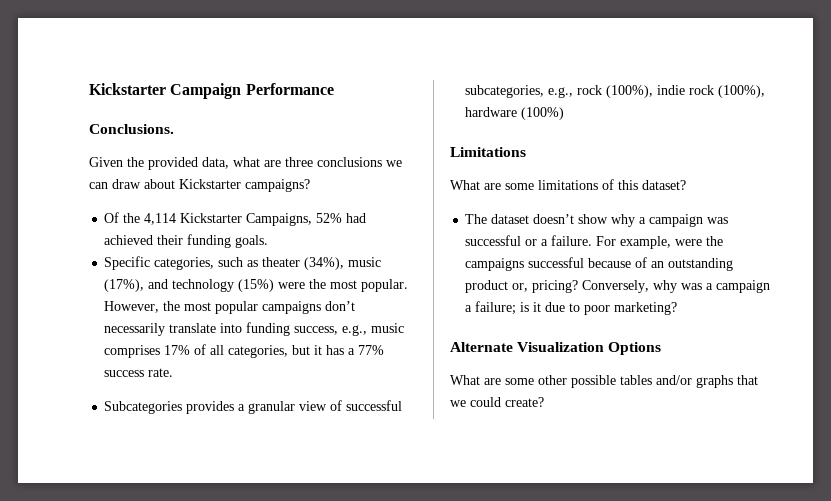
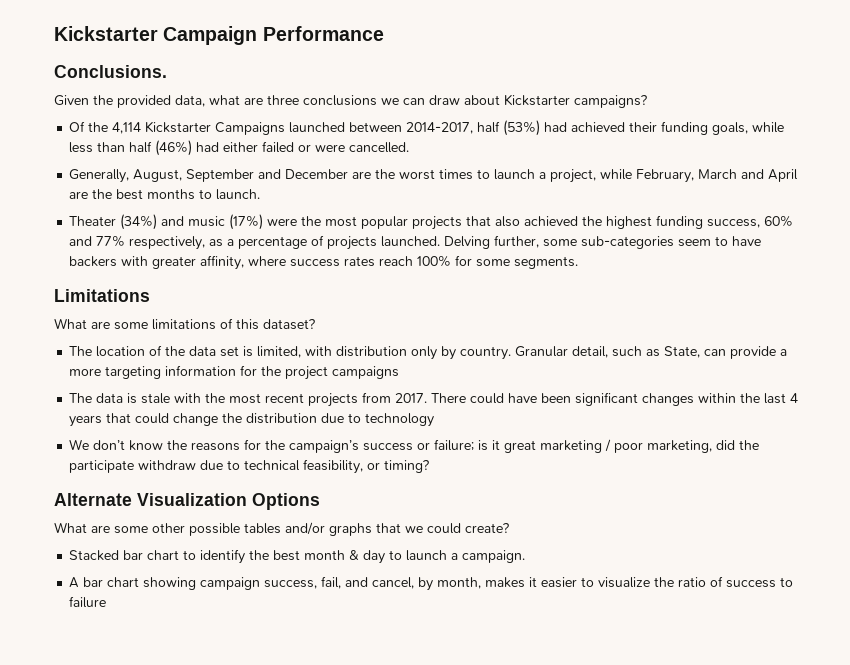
[246,213,367,226] [104,234,269,248] [104,256,382,270] [104,279,409,292] [104,301,356,314] [104,322,405,336] [104,344,385,358] [104,368,174,377] [104,400,403,414] [465,85,766,98] [465,107,565,120] Campaigns, 52% had achieved their funding goals. // Specific categories, such as theater (34%), music (17%), and technology (15%) were the most popular. However, the most popular campaigns don’t necessarily translate into funding success, e.g., music comprises 17% of all categories, but it has a 77% success rate. // Subcategories provides a granular view of successful subcategories, e.g., rock (100%), indie rock (100%), hardware (100%) -> [215,120,785,136] [69,140,410,156] [69,169,799,183] [69,189,261,200] [69,214,794,230] [69,235,762,250] [69,255,579,270] Campaigns launched between 2014-2017, half (53%) had achieved their funding goals, while less than half (46%) had either failed or were cancelled. // Generally, August, September and December are the worst times to launch a project, while February, March and April are the best months to launch. // Theater (34%) and music (17%) were the most popular projects that also achieved the highest funding success, 60% and 77% respectively, as a percentage of projects launched. Delving further, some sub-categories seem to have backers with greater affinity, where success rates reach 100% for some segments.
[491,214,729,227] [465,235,724,249] [465,257,734,271] [465,280,771,293] [465,301,678,315] dataset doesn’t show why a campaign was successful or a failure. For example, were the campaigns successful because of an outstanding product or, pricing? Conversely, why was a campaign a failure; is it due to poor marketing? -> [96,345,788,360] [69,365,400,380] [69,392,799,407] [69,413,435,427] [69,439,760,453] [69,459,430,474] location of the data set is limited, with distribution only by country. Granular detail, such as State, can provide a more targeting information for the project campaigns // The data is stale with the most recent projects from 2017. There could have been significant changes within the last 4 years that could change the distribution due to technology // We don’t know the reasons for the campaign’s success or failure; is it great marketing / poor marketing, did the participate withdraw due to technical feasibility, or timing?
(544, 402) none -> [69,549,526,564] [69,576,794,591] [69,596,107,608] // Stacked bar chart to identify the best month & day to launch a campaign. // A bar chart showing campaign success, fail, and cancel, by month, makes it easier to visualize the ratio of success to failure

